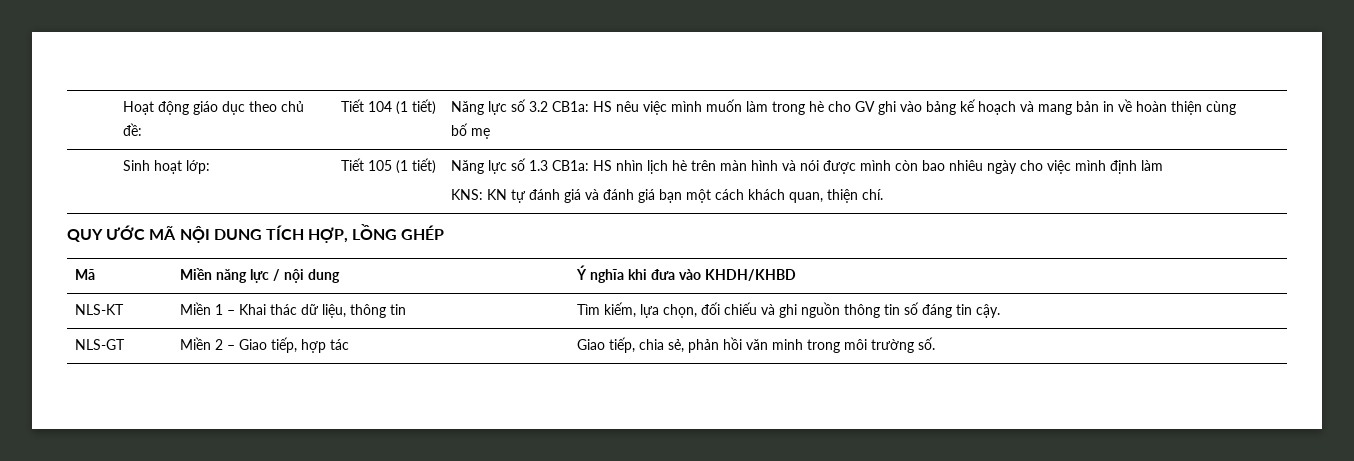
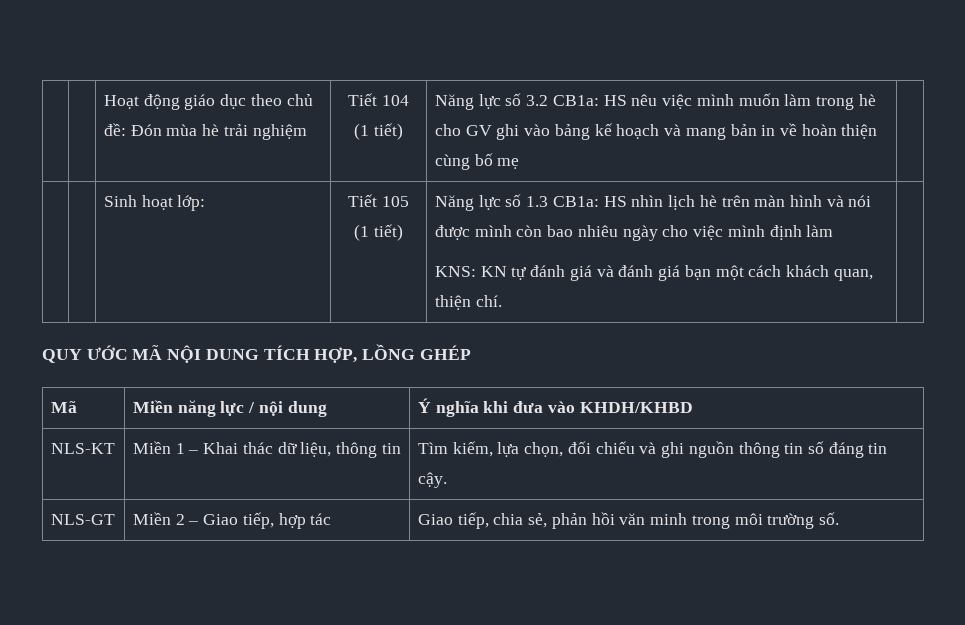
(143, 129) none -> [130,124,307,140] Đón mùa hè trải nghiệm

